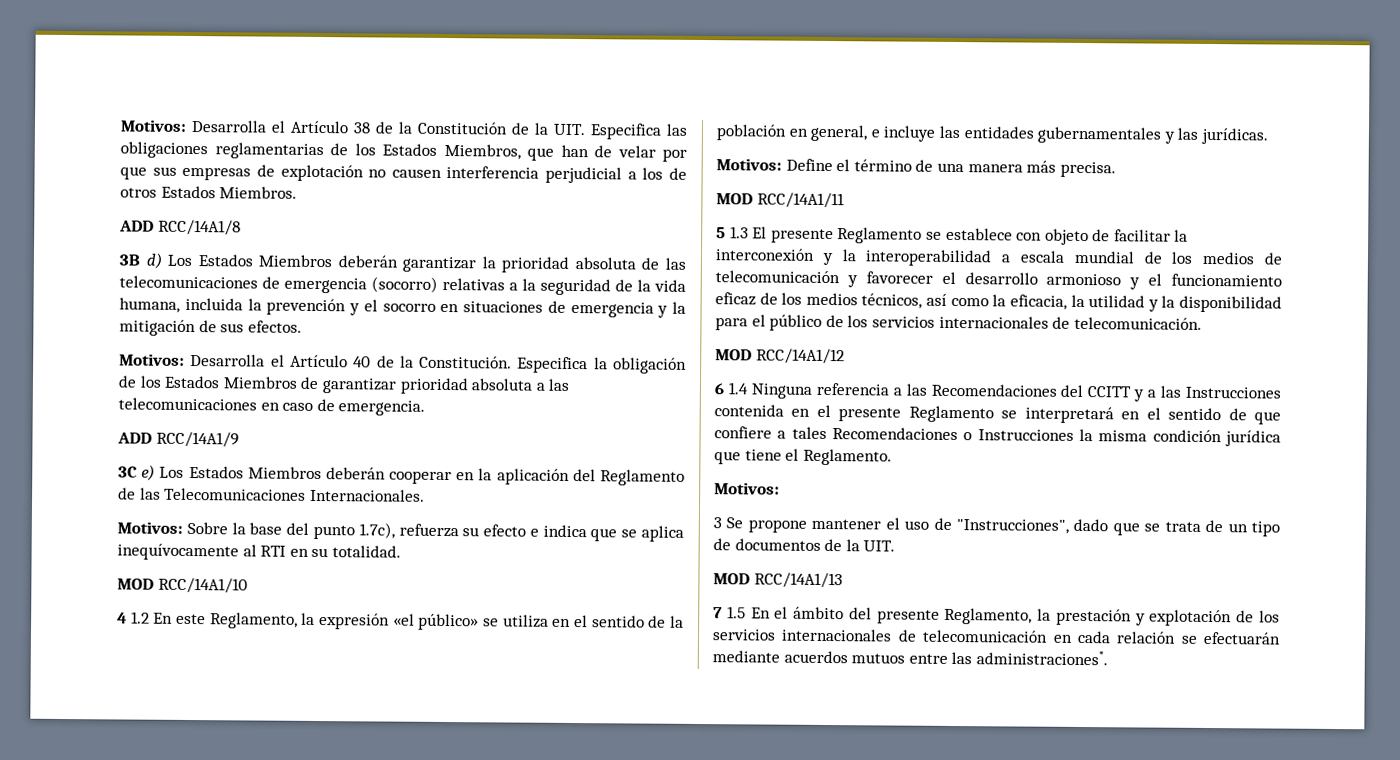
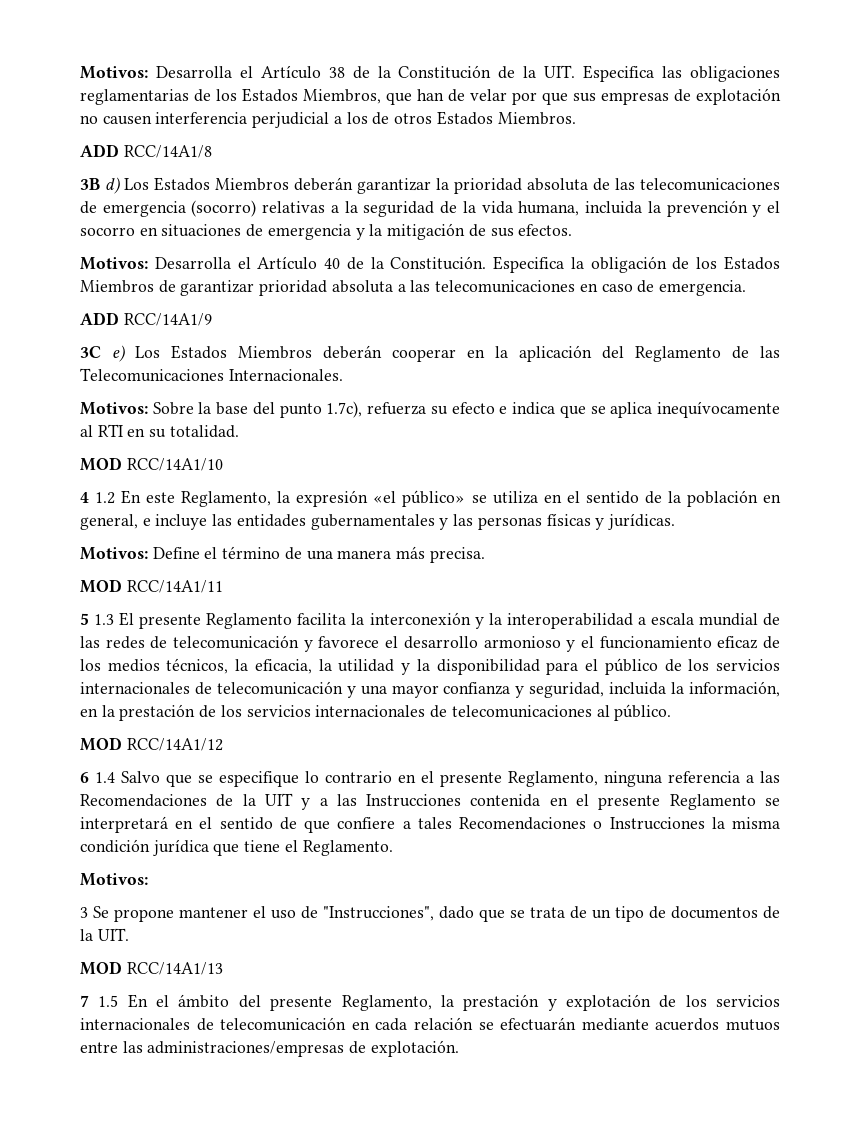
(1199, 133) none -> [477,513,605,530] personas físicas y
[925,227,1171,246] se establece con objeto de facilitar -> [297,613,347,625] facilita
[1171,251,1283,265] [715,270,933,288] los medios de telecomunicación y favorecer -> [80,635,380,652] las redes de telecomunicación y favorece
[926,293,989,307] así como -> (229, 666) none
[1073,316,1202,330] [715,348,845,365] [714,382,812,399] telecomunicación. // MOD RCC/14A1/12 // 6 1.4 Ninguna -> [216,681,781,698] [80,704,672,721] [80,737,223,751] [80,771,662,787] telecomunicación y una mayor confianza y seguridad, incluida la información, en la prestación de los servicios internacionales de telecomunicaciones al público. // MOD RCC/14A1/12 // 6 1.4 Salvo que se especifique lo contrario en el presente Reglamento, ninguna
[1060,384,1132,398] del CCITT -> [216,793,293,807] de la UIT
[975,650,1108,666] administraciones*. -> [147,1040,459,1057] administraciones/empresas de explotación.

